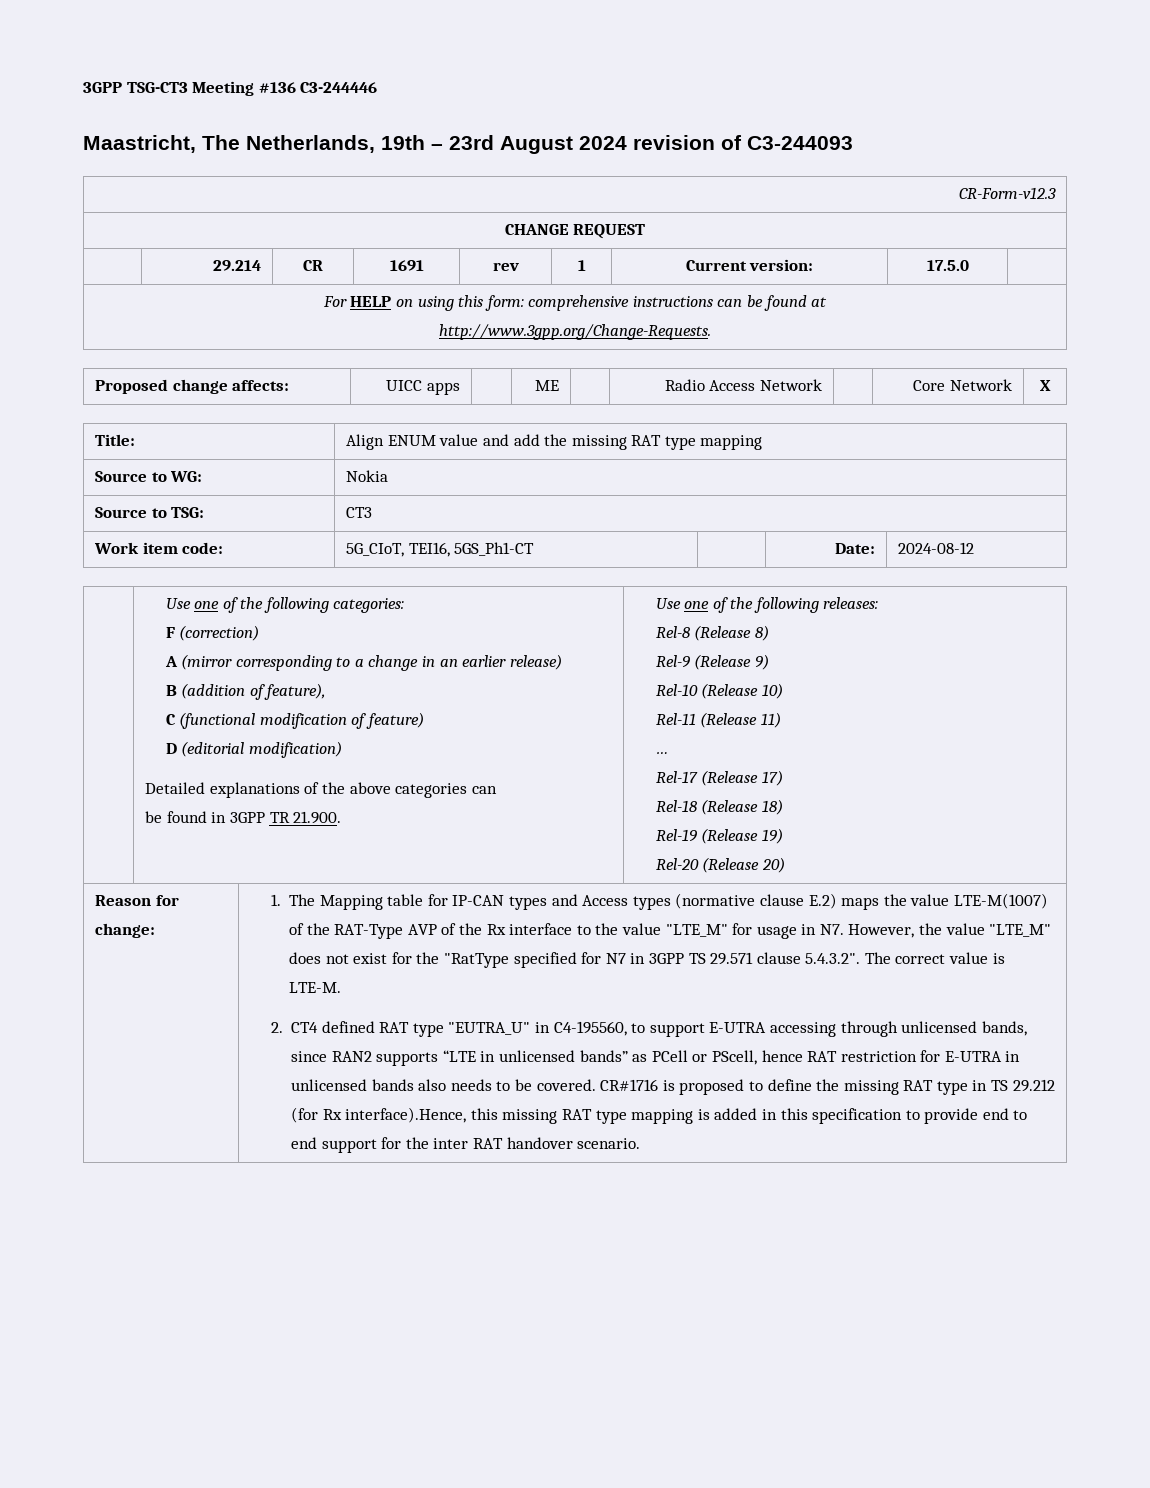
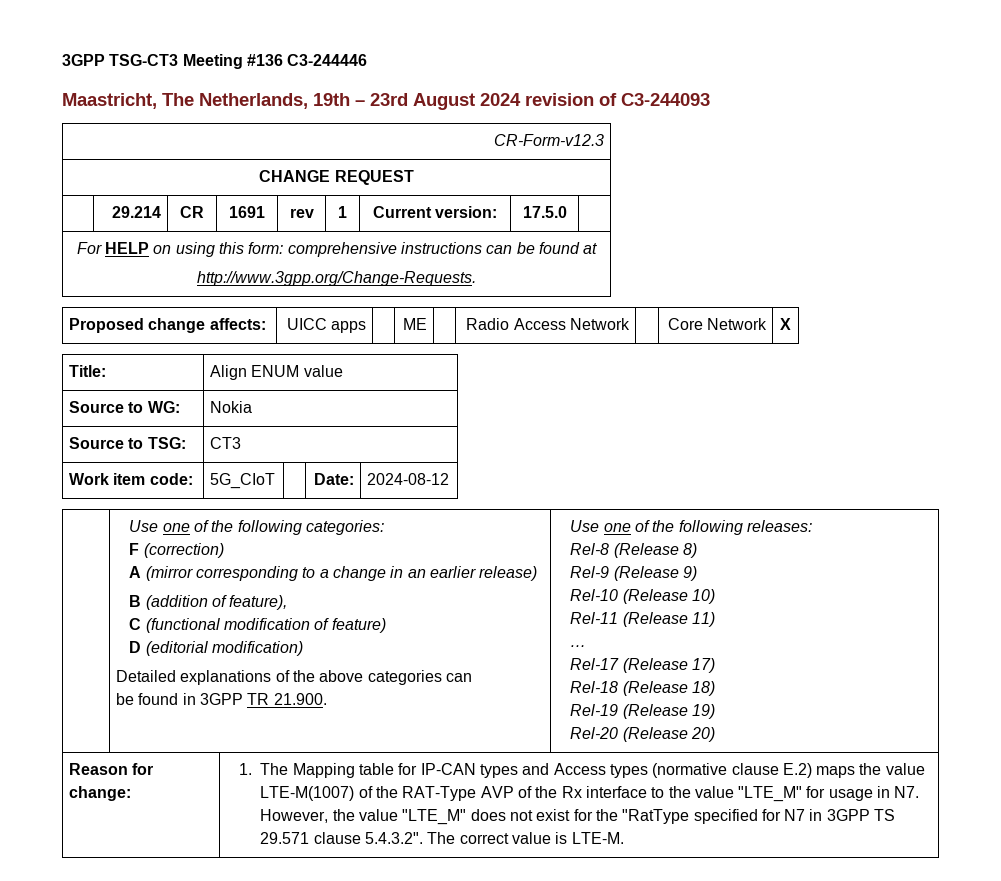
[482,434,763,450] and add the missing RAT type mapping -> (343, 371) none
[346,542,535,557] 5G_CIoT, TEI16, 5GS_Ph1-CT -> [210,473,276,489] 5G_CIoT
[270,1021,1027,1037] [291,1050,1021,1066] [291,1079,1055,1095] [291,1107,1028,1124] [291,1137,641,1153] // 2. CT4 defined RAT type "EUTRA_U" in C4-195560, to support E-UTRA accessing through unlicensed bands, since RAN2 supports “LTE in unlicensed bands” as PCell or PScell, hence RAT restriction for E-UTRA in unlicensed bands also needs to be covered. CR#1716 is proposed to define the missing RAT type in TS 29.212 (for Rx interface).Hence, this missing RAT type mapping is added in this specification to provide end to end support for the inter RAT handover scenario. -> (624, 838) none

